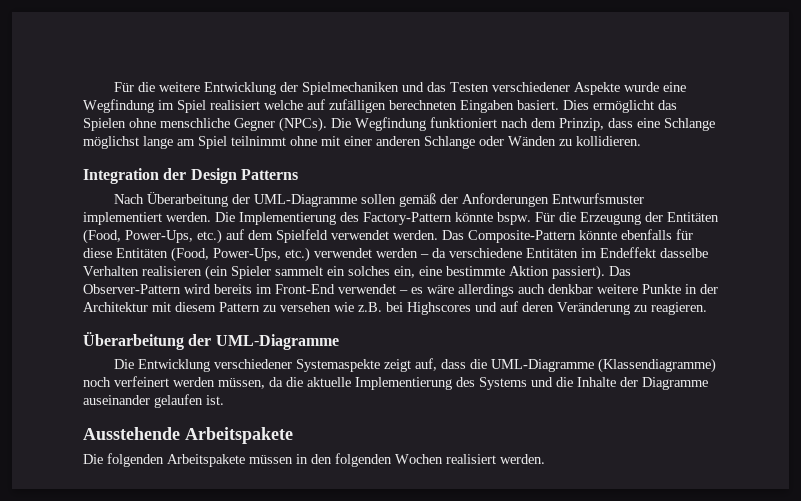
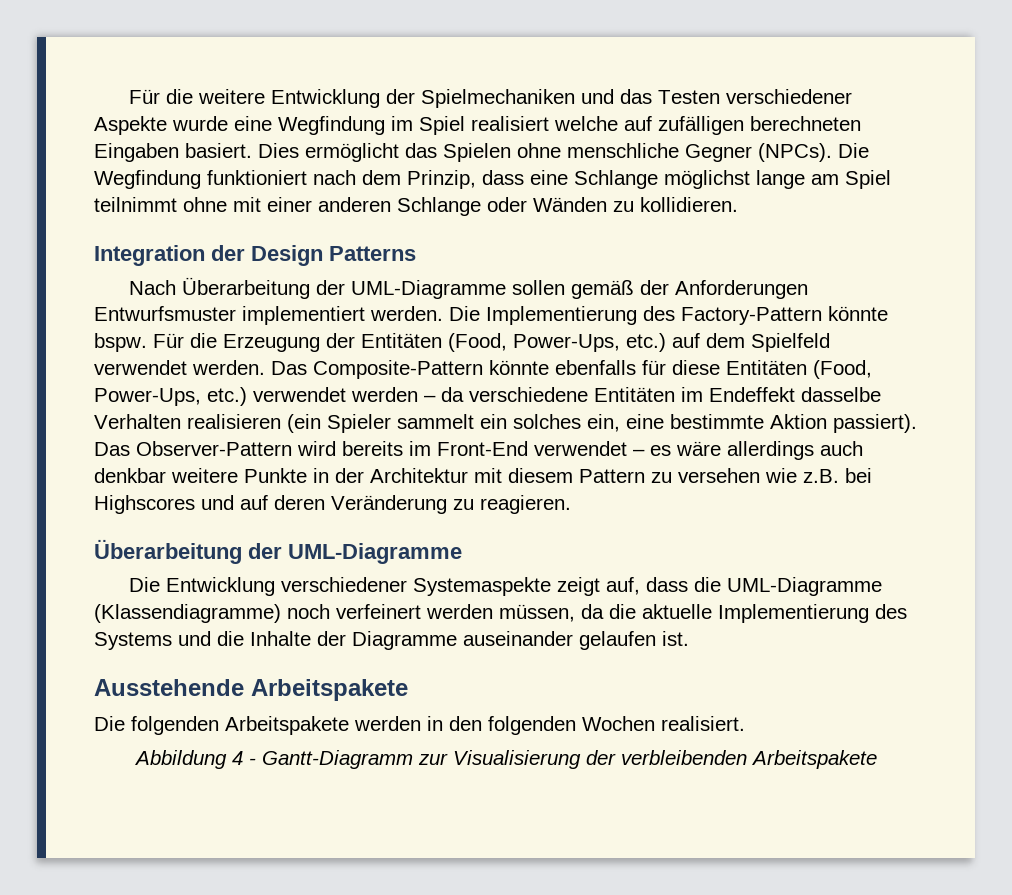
[249,455,293,464] müssen -> [354,716,421,731] werden
[446,454,545,464] realisiert werden. -> [661,716,745,731] [133,750,877,769] realisiert. // Abbildung 4 - Gantt-Diagramm zur Visualisierung der verbleibenden Arbeitspakete

